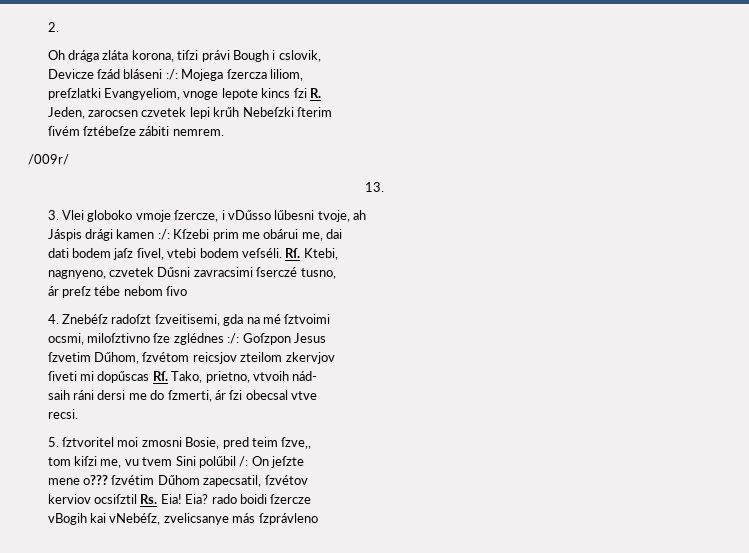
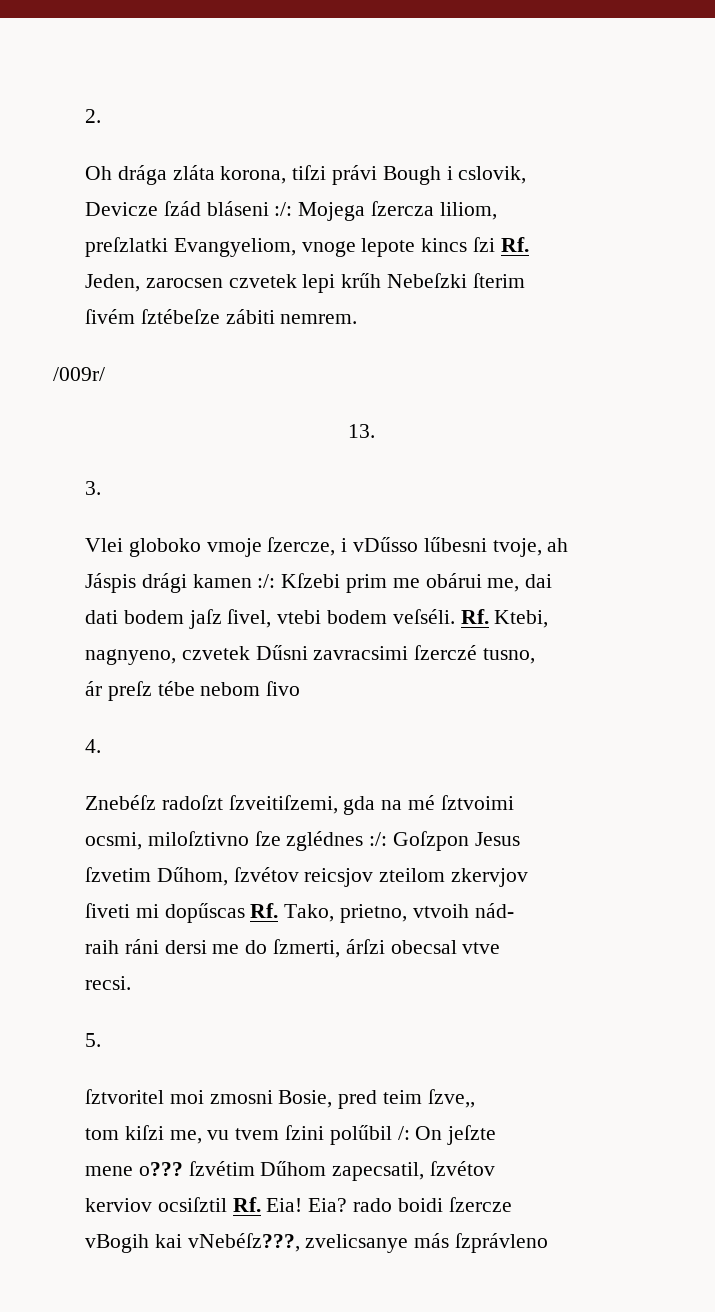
[309,88,321,98] R. -> [500,237,529,252] Rf.
(59, 215) none -> (101, 488) //
[285,248,301,258] Rſ. -> [460,609,489,624] Rf.
[256,267,298,277] ſserczé -> [414,645,478,660] ſzerczé
(59, 319) none -> (101, 746) //
[154,314,220,326] ſzveitisemi, -> [228,795,338,814] ſzveitiſzemi,
[142,352,190,362] ſzvétom -> [233,867,299,882] ſzvétov
[152,371,168,381] Rſ. -> [250,903,279,918] Rf.
[47,390,70,400] saih -> [84,940,119,954] raih
[214,390,243,400] ár ſzi -> [345,939,385,954] árſzi
(59, 442) none -> (101, 1040) //
[175,456,196,466] Sini -> [284,1125,324,1140] ſzini
[140,494,158,504] Rs. -> [232,1197,261,1212] Rf.
[109,513,161,525] vNebéſz, -> [187,1233,300,1252] vNebéſz???,

